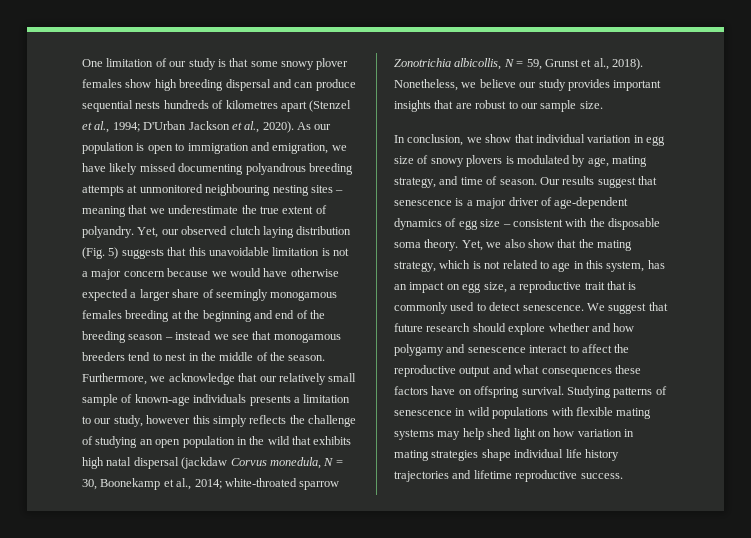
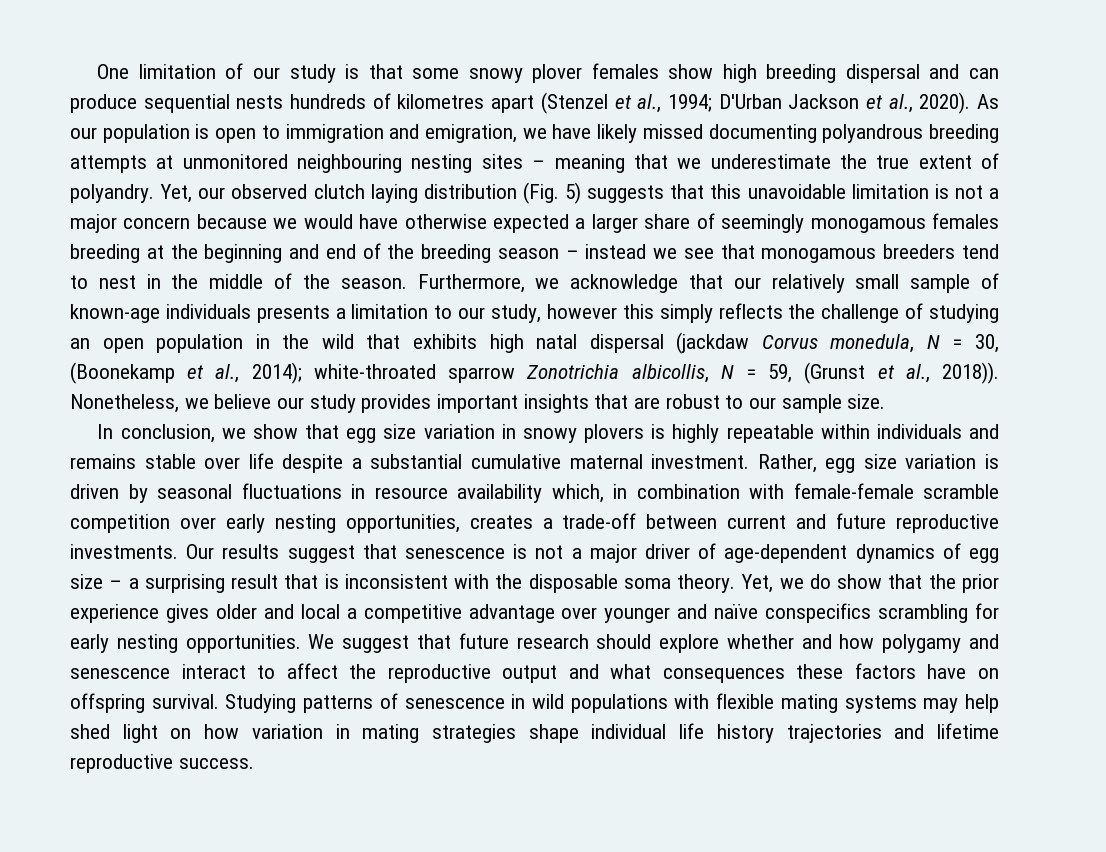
[100,478,222,490] Boonekamp et al., 2014; -> [70,362,302,384] (Boonekamp et al., 2014);
[544,58,643,70] Grunst et al., 2018). -> [804,362,999,384] (Grunst et al., 2018)).
[535,134,665,146] [394,155,647,167] [394,176,537,188] individual variation in egg size of snowy plovers is modulated by age, mating strategy, and time of season. -> [346,424,1000,443] [70,453,999,473] [70,483,999,503] [70,513,999,533] [70,544,178,559] egg size variation in snowy plovers is highly repeatable within individuals and remains stable over life despite a substantial cumulative maternal investment. Rather, egg size variation is driven by seasonal fluctuations in resource availability which, in combination with female-female scramble competition over early nesting opportunities, creates a trade-off between current and future reproductive investments.
(464, 202) none -> [535,545,564,559] not
[512,219,563,227] consistent -> [128,574,448,593] a surprising result that is inconsistent
[504,239,525,248] also -> [809,574,831,589] do
[597,240,632,251] [394,260,665,272] [394,281,637,293] [394,302,584,314] mating strategy, which is not related to age in this system, has an impact on egg size, a reproductive trait that is commonly used to detect senescence. -> [962,574,1000,593] [70,603,1000,623] [70,634,301,653] prior experience gives older and local a competitive advantage over younger and naïve conspecifics scrambling for early nesting opportunities.

